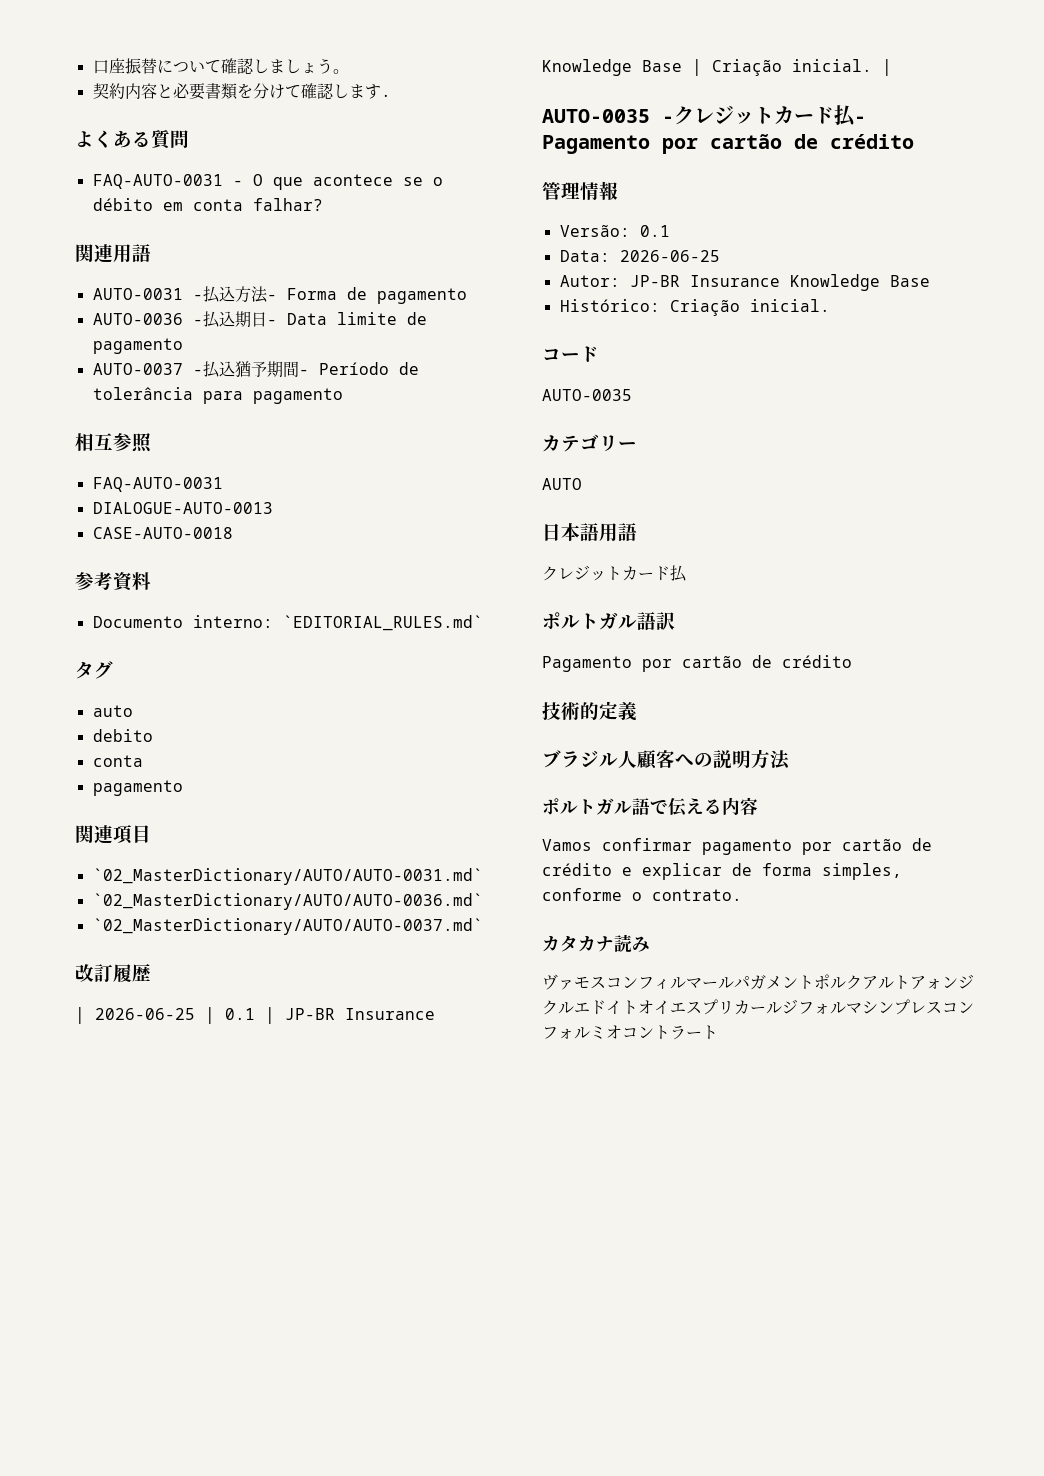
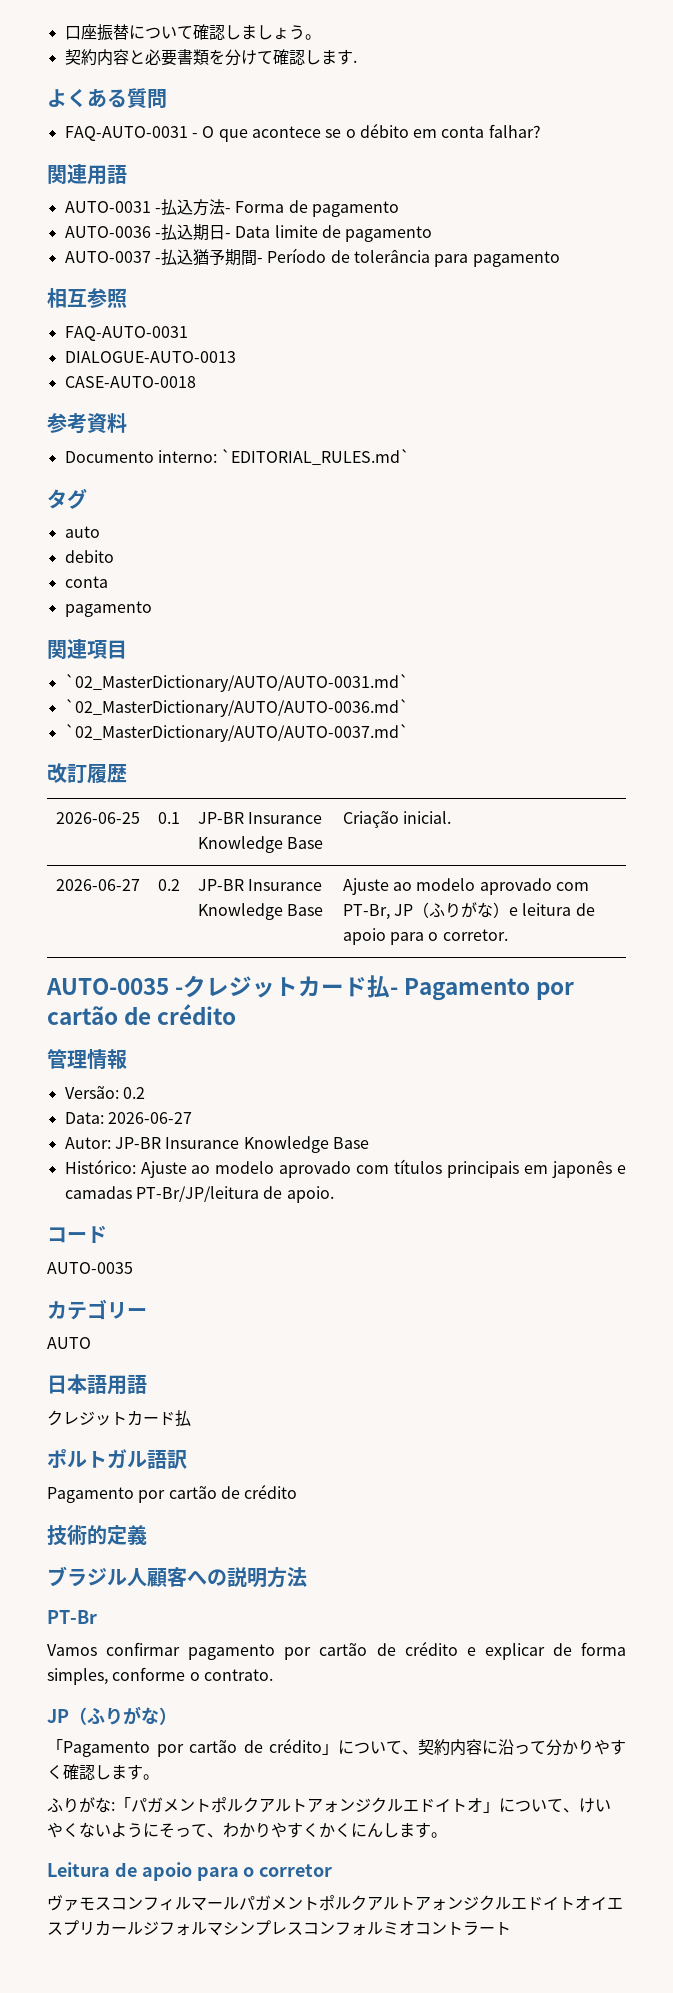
[75,1007,435,1024] [542,59,892,76] // | 2026-06-25 | 0.1 | JP-BR Insurance Knowledge Base | Criação inicial. | -> [55,812,140,824] [157,812,180,824] [197,812,322,824] [197,836,323,853] [342,811,451,828] [55,879,140,891] [157,879,180,891] [197,879,322,891] [197,903,323,920] [342,878,589,895] [342,902,595,920] [342,928,508,945] // 2026-06-25 | 0.1 | JP-BR Insurance Knowledge Base | Criação inicial. // 2026-06-27 | 0.2 | JP-BR Insurance Knowledge Base | Ajuste ao modelo aprovado com PT-Br, JP（ふりがな）e leitura de apoio para o corretor.
[639,225,670,237] 0.1 -> [122,1087,145,1099] 0.2
[619,250,720,262] 2026-06-25 -> [107,1112,192,1124] 2026-06-27
[669,299,830,316] Criação inicial. -> [140,1159,626,1178] [64,1186,334,1203] Ajuste ao modelo aprovado com títulos principais em japonês e camadas PT-Br/JP/leitura de apoio.
[542,797,758,817] ポルトガル語で伝える内容 -> [47,1610,97,1624] PT-Br
[542,934,650,952] カタカナ読み -> [47,1706,177,1725] [47,1738,626,1757] [47,1764,159,1780] [47,1797,611,1813] [47,1822,447,1838] [47,1862,333,1881] JP（ふりがな） // 「Pagamento por cartão de crédito」について、契約内容に沿って分かりやすく確認します。 // ふりがな:「パガメントポルクアルトアォンジクルエドイトオ」について、けいやくないようにそって、わかりやすくかくにんします。 // Leitura de apoio para o corretor

